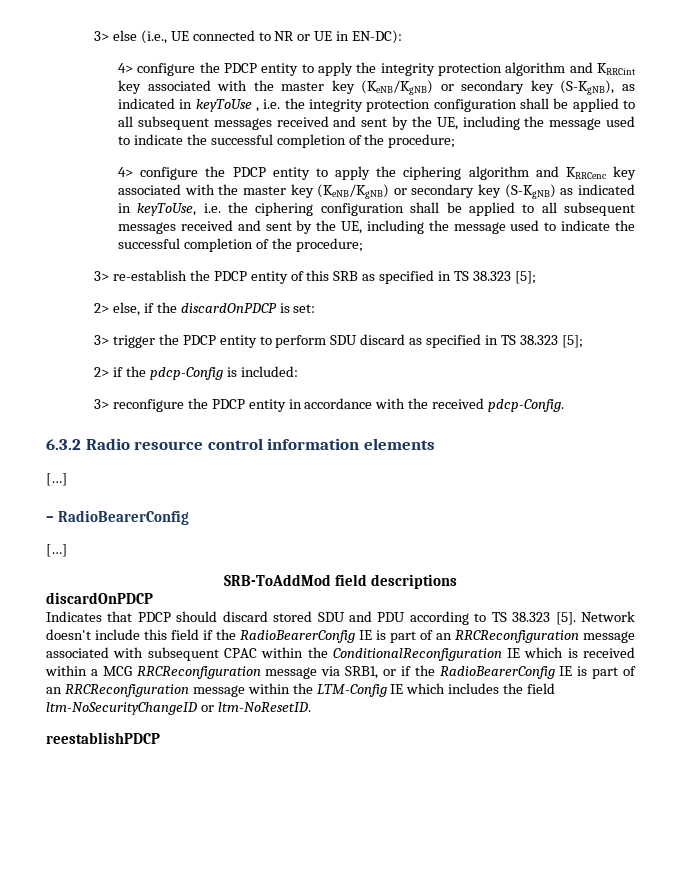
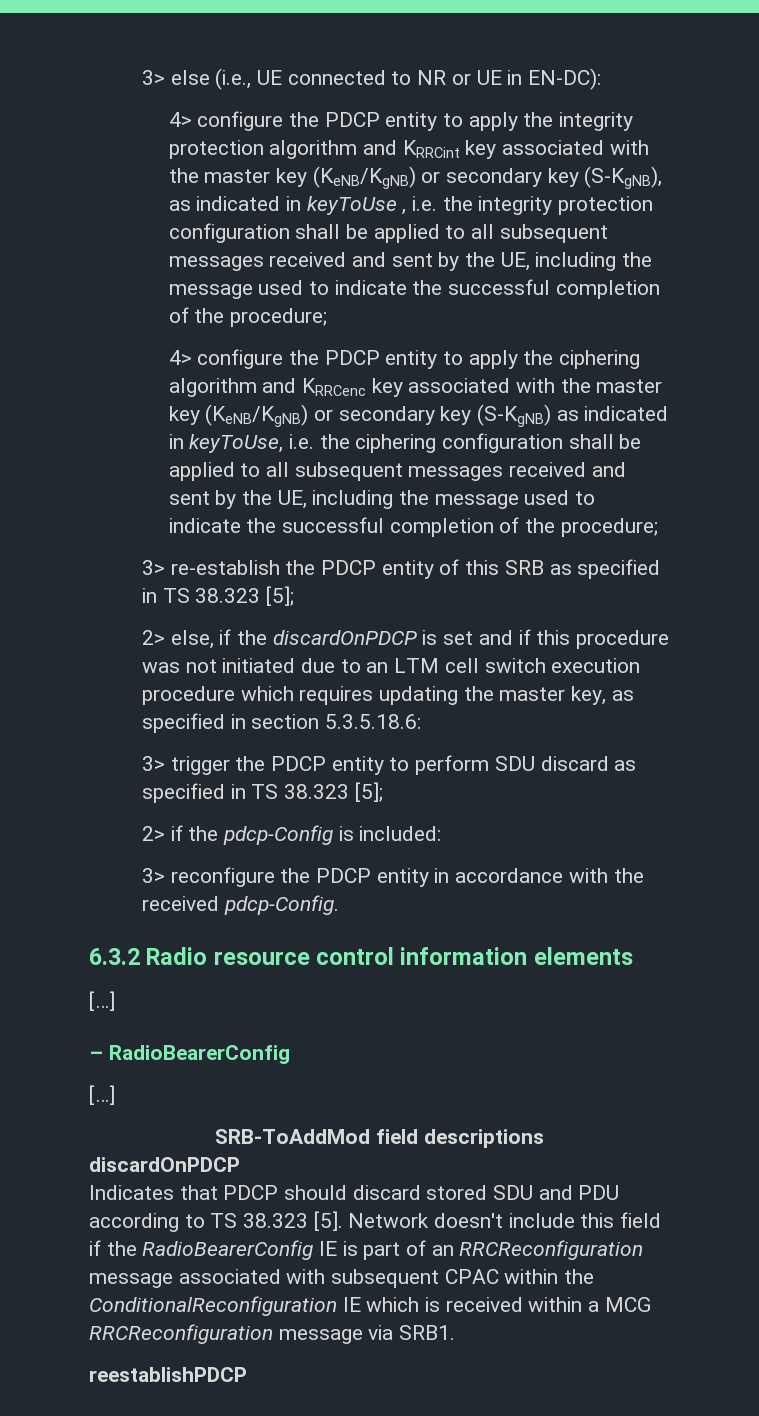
[293,304,316,313] set: -> [443,629,669,649] [142,658,641,673] [142,686,634,705] [142,713,422,733] set and if this procedure was not initiated due to an LTM cell switch execution procedure which requires updating the master key, as specified in section 5.3.5.18.6:
[345,665,637,679] [46,683,556,697] [46,702,311,715] SRB1, or if the RadioBearerConfig IE is part of an RRCReconfiguration message within the LTM-Config IE which includes the field ltm-NoSecurityChangeID or ltm-NoResetID. -> [399,1325,456,1340] SRB1.

